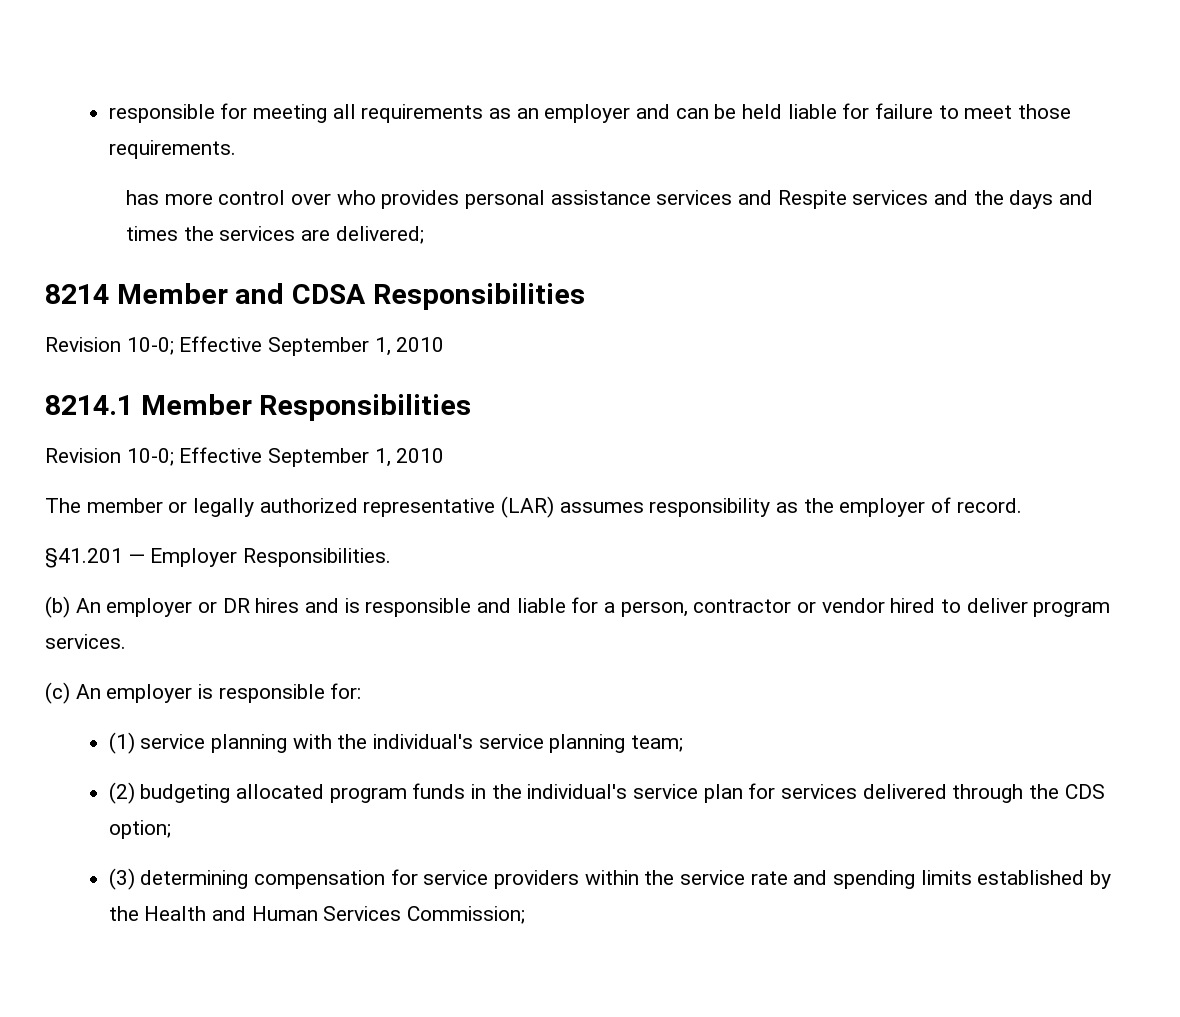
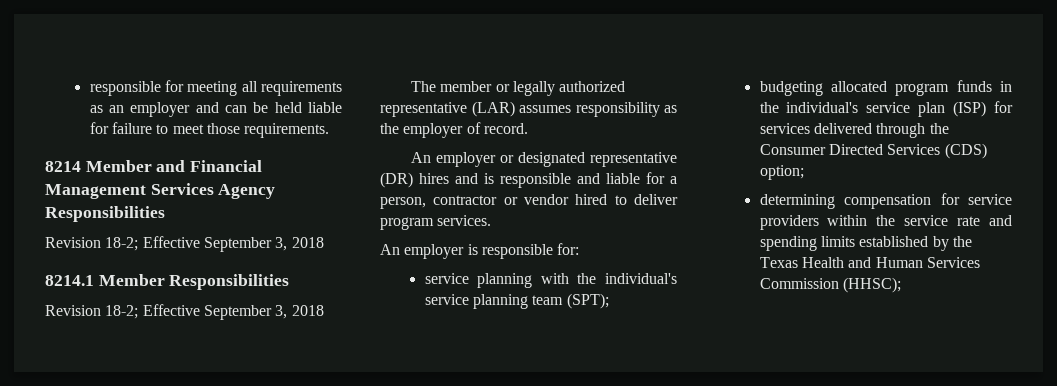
[125,190,1093,209] [125,226,424,244] // has more control over who provides personal assistance services and Respite services and the days and times the services are delivered; -> (330, 130) none
[292,283,585,310] [45,336,445,356] CDSA Responsibilities // Revision 10-0; Effective September 1, 2010 -> [190,160,263,172] [45,183,276,199] [45,206,165,222] [45,236,324,252] Financial Management Services Agency Responsibilities // Revision 18-2; Effective September 3, 2018
[126,447,445,467] 10-0; Effective September 1, 2010 -> [105,304,324,320] 18-2; Effective September 3, 2018
[45,548,392,568] [45,596,250,618] §41.201 — Employer Responsibilities. // (b) An employer or DR -> [411,152,677,167] [380,172,413,188] An employer or designated representative (DR)
[45,682,70,704] (c) -> (492, 220) none
[108,732,135,754] (1) -> (580, 249) none
[630,735,683,752] [108,782,135,804] team; // (2) -> [532,293,609,309] team (SPT); //
(743, 793) none -> [953,101,987,117] (ISP)
[1064,784,1105,799] CDS -> [759,143,987,159] Consumer Directed Services (CDS)
[108,868,135,890] (3) -> (804, 172) none
(139, 913) none -> [759,257,798,268] Texas
[406,906,525,924] Commission; -> [759,277,901,293] Commission (HHSC);

